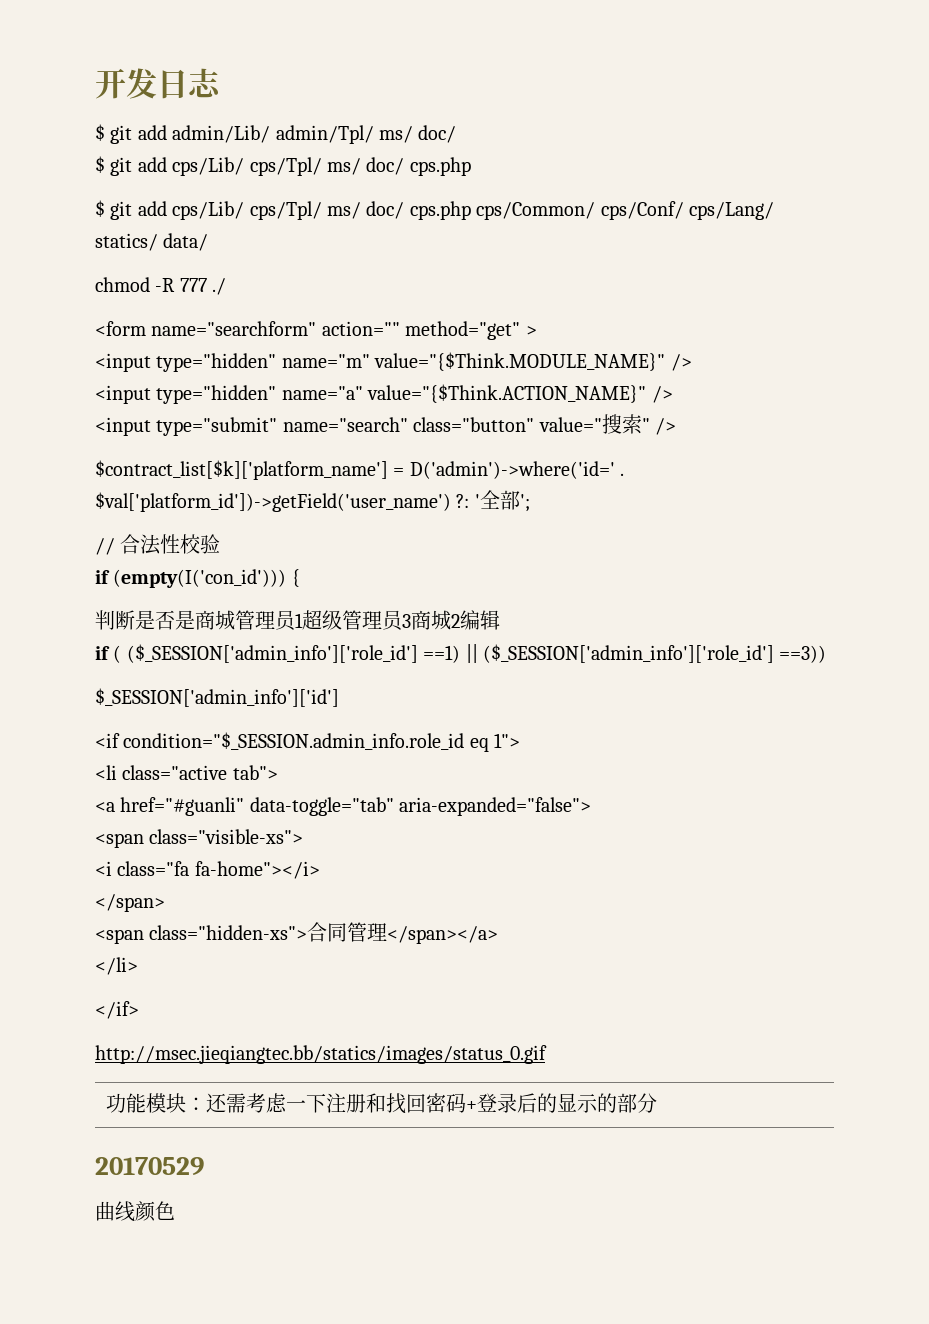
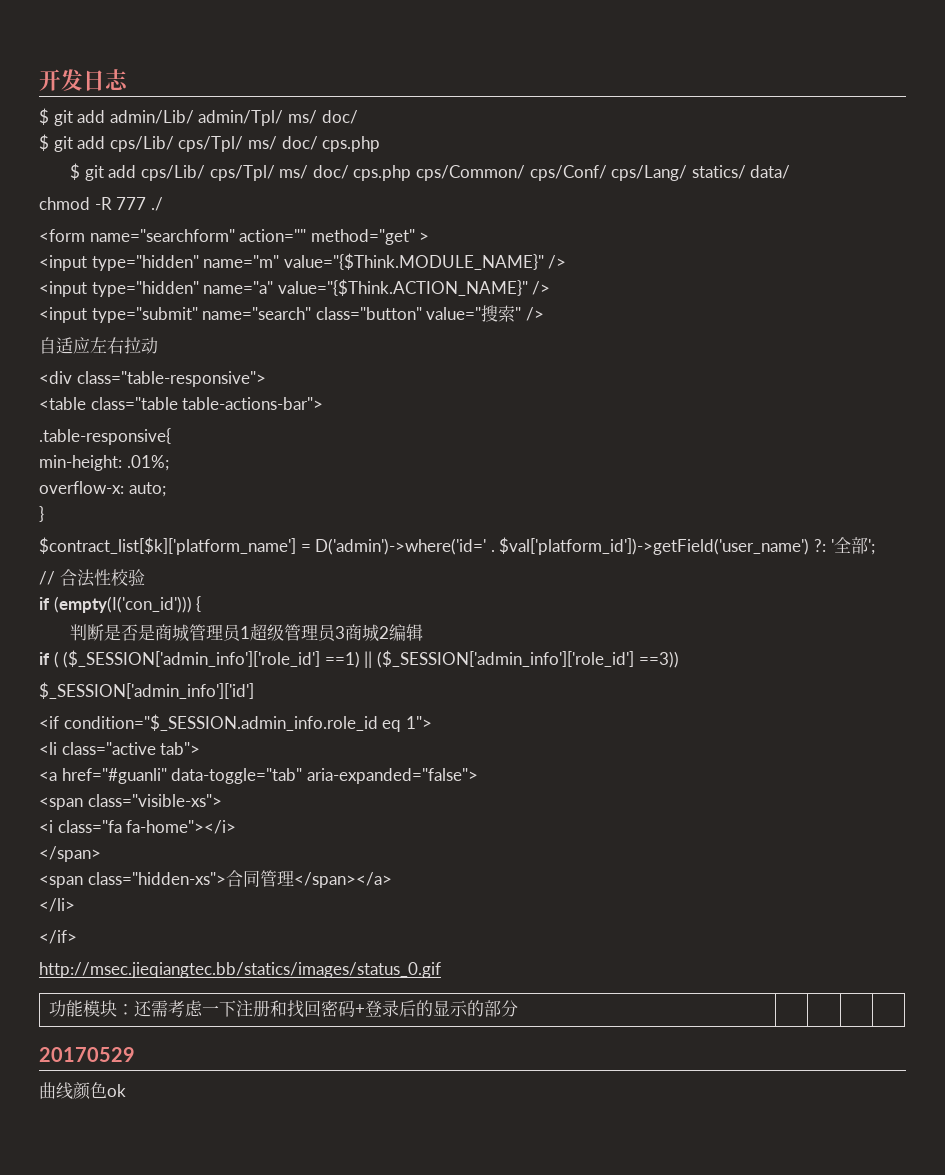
(676, 426) none -> [39,337,158,354] [39,371,266,387] [39,397,324,410] [39,428,171,445] [39,455,169,471] [39,481,166,497] [39,506,44,522] // 自适应左右拉动 // <div class="table-responsive"> // <table class="table table-actions-bar"> // .table-responsive{ // min-height: .01%; // overflow-x: auto; // }
(175, 1210) none -> [107,1084,126,1097] ok

